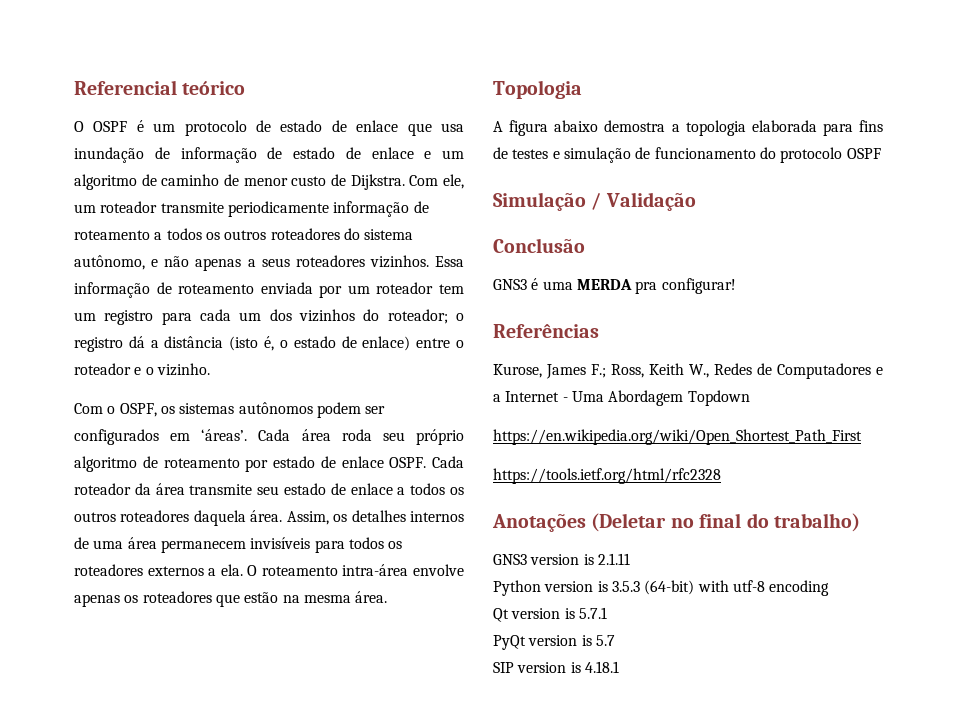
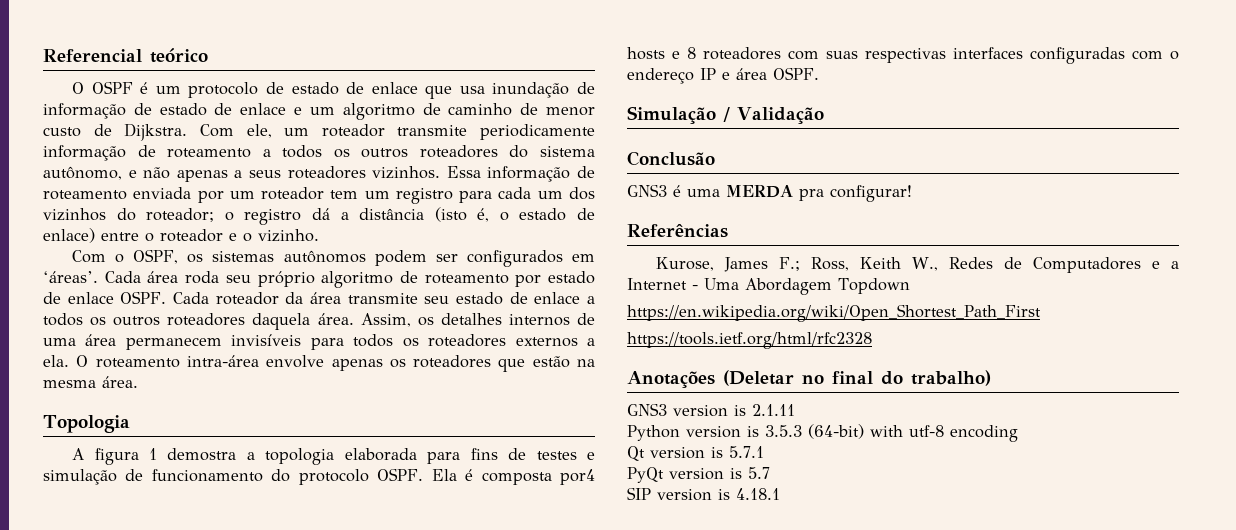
[554,120,599,132] abaixo -> [148,448,157,460] 1
[846,148,881,159] OSPF -> [377,468,595,485] [627,47,1179,64] [627,67,819,84] OSPF. Ela é composta por4 hosts e 8 roteadores com suas respectivas interfaces configuradas com o endereço IP e área OSPF.

